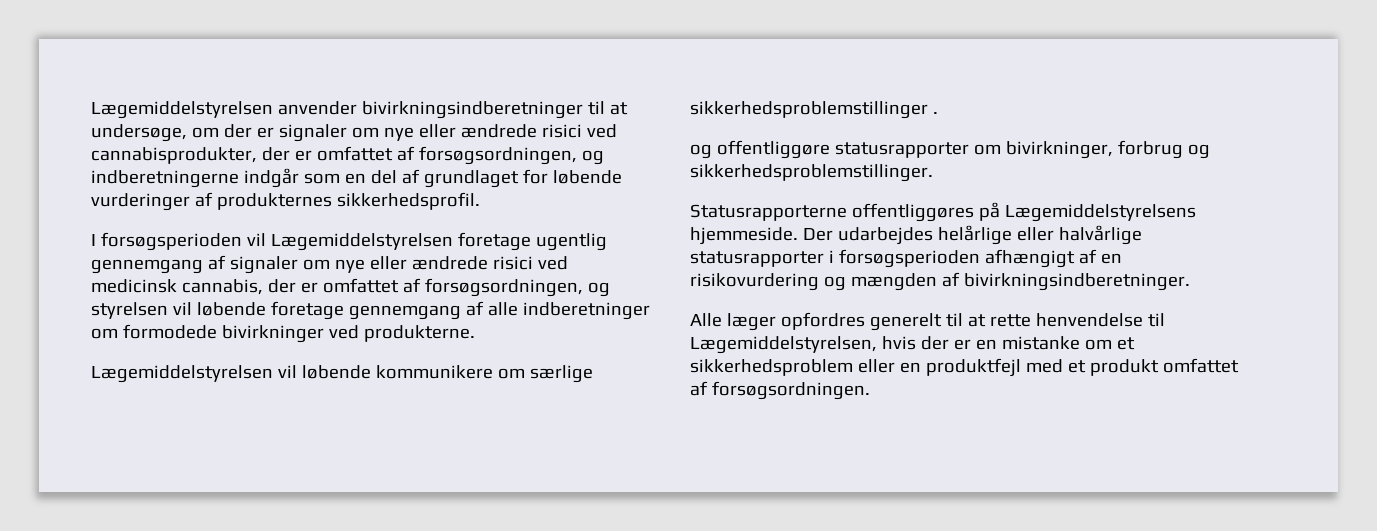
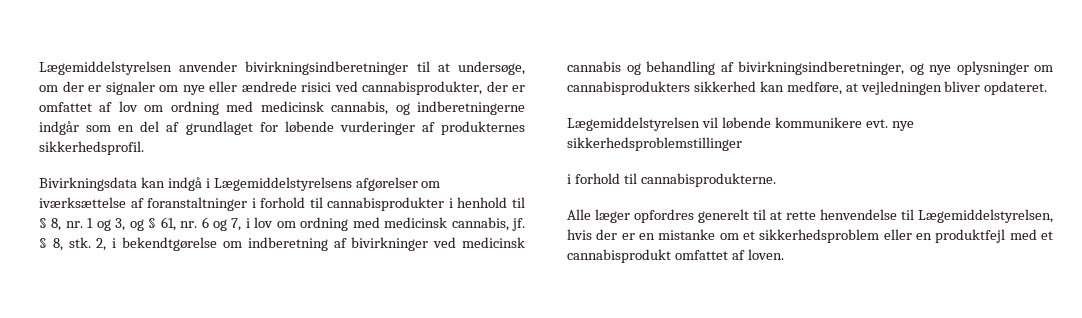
[418,146,577,165] forsøgsordningen, -> [118,101,389,115] lov om ordning med medicinsk cannabis,
[91,232,607,251] [91,255,568,274] [91,278,610,297] [91,301,650,320] [91,324,475,343] I forsøgsperioden vil Lægemiddelstyrelsen foretage ugentlig gennemgang af signaler om nye eller ændrede risici ved medicinsk cannabis, der er omfattet af forsøgsordningen, og styrelsen vil løbende foretage gennemgang af alle indberetninger om formodede bivirkninger ved produkterne. -> [39,177,441,191] [39,197,525,211] [39,217,525,231] [39,237,525,251] [567,61,1053,75] [567,81,1048,95] Bivirkningsdata kan indgå i Lægemiddelstyrelsens afgørelser om iværksættelse af foranstaltninger i forhold til cannabisprodukter i henhold til § 8, nr. 1 og 3, og § 61, nr. 6 og 7, i lov om ordning med medicinsk cannabis, jf. § 8, stk. 2, i bekendtgørelse om indberetning af bivirkninger ved medicinsk cannabis og behandling af bivirkningsindberetninger, og nye oplysninger om cannabisprodukters sikkerhed kan medføre, at vejledningen bliver opdateret.
[497,365,593,383] om særlige -> [865,119,914,131] evt. nye
[932,112,938,114] [690,140,1210,159] [690,164,933,182] [690,202,1196,222] [690,225,1142,245] [690,249,1122,268] [690,272,1190,291] . // og offentliggøre statusrapporter om bivirkninger, forbrug og sikkerhedsproblemstillinger. // Statusrapporterne offentliggøres på Lægemiddelstyrelsens hjemmeside. Der udarbejdes helårlige eller halvårlige statusrapporter i forsøgsperioden afhængigt af en risikovurdering og mængden af bivirkningsindberetninger. -> [567,173,776,187] // i forhold til cannabisprodukterne.
[1089,358,1239,376] [690,381,870,400] produkt omfattet af forsøgsordningen. -> [567,249,784,263] cannabisprodukt omfattet af loven.

